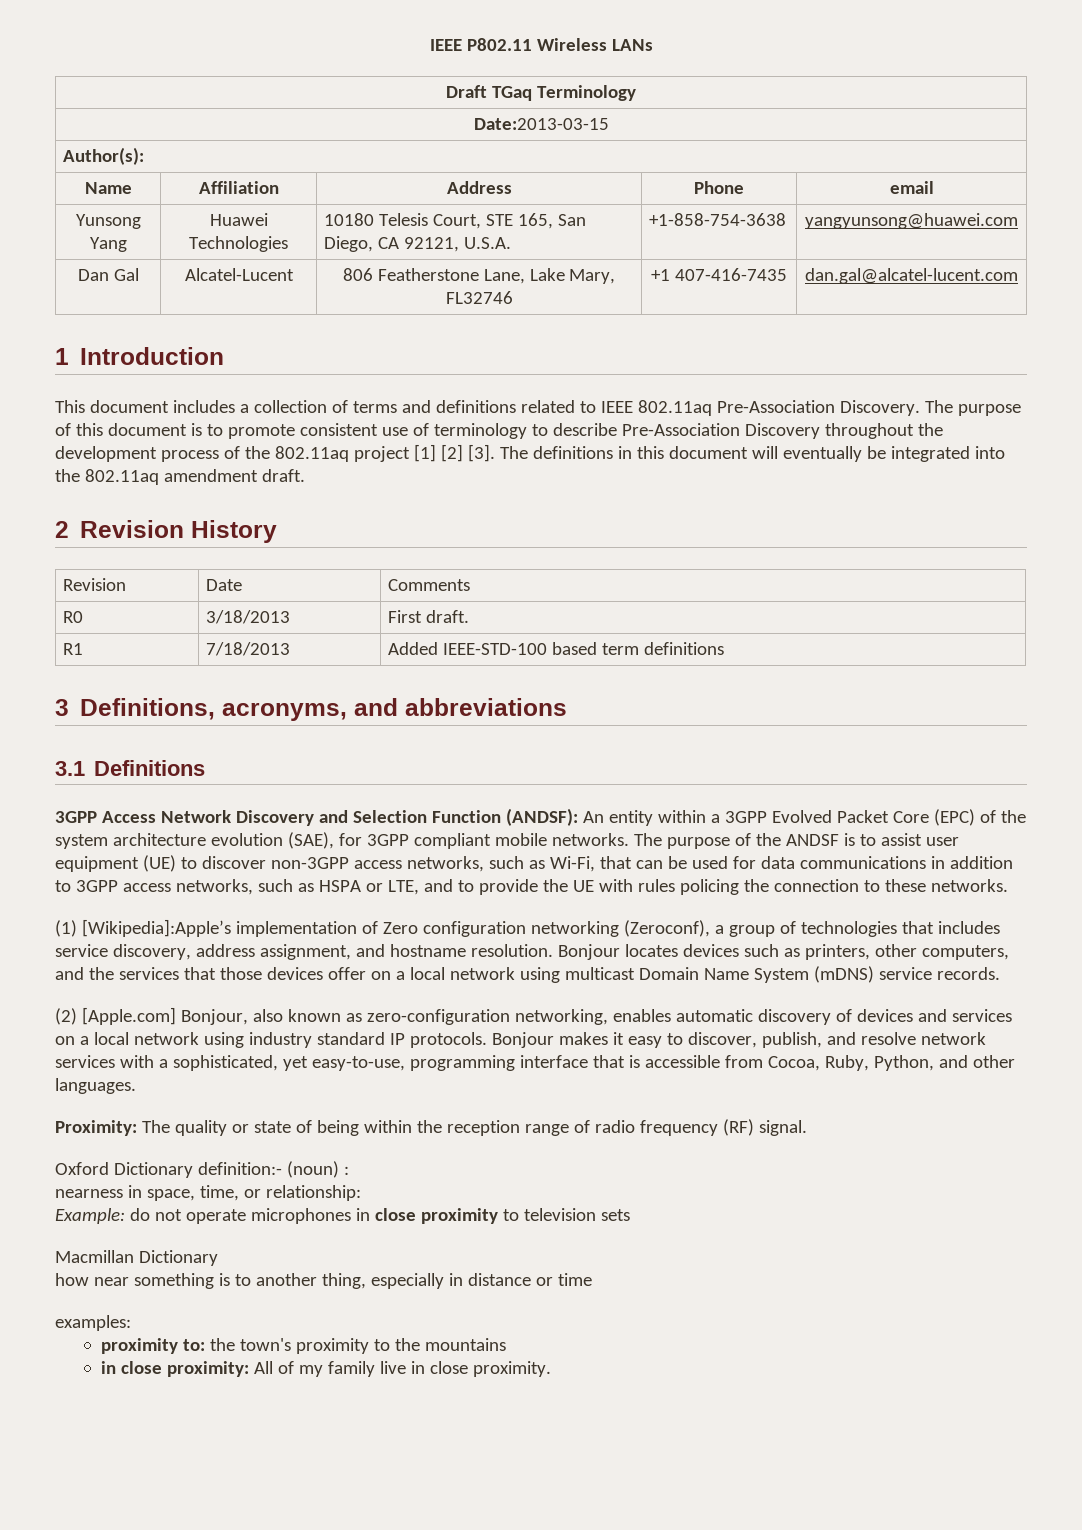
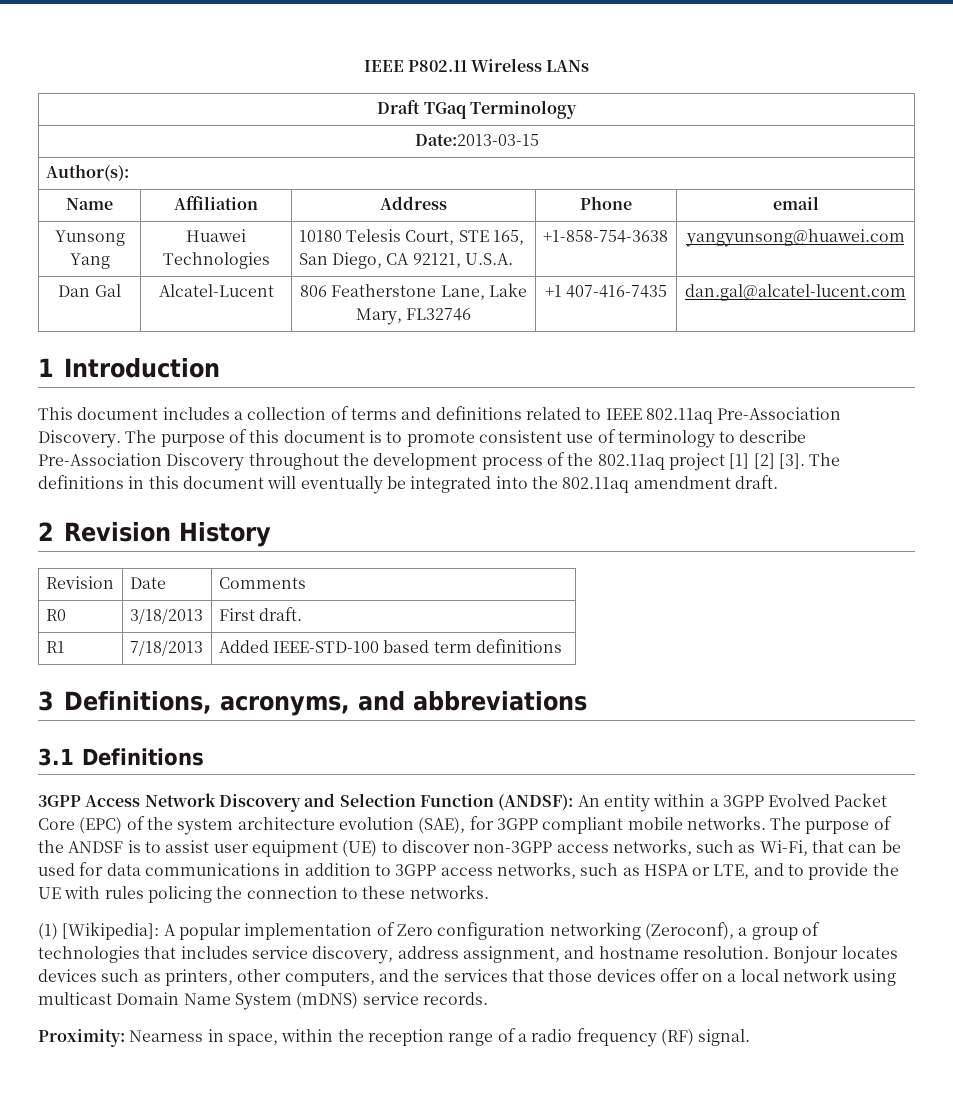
[81,919,231,937] [Wikipedia]:Apple’s -> [62,922,241,940] [Wikipedia]: A popular
[55,1007,1012,1025] [55,1032,986,1048] [55,1055,1015,1071] [55,1078,136,1094] [55,1120,359,1136] (2) [Apple.com] Bonjour, also known as zero-configuration networking, enables automatic discovery of devices and services on a local network using industry standard IP protocols. Bonjour makes it easy to discover, publish, and resolve network services with a sophisticated, yet easy-to-use, programming interface that is accessible from Cocoa, Ruby, Python, and other languages. // Proximity: The quality or state of being -> [38,1029,278,1047] Proximity: Nearness in space,
(590, 1126) none -> [517,1033,527,1042] a
[55,1161,349,1178] [55,1185,361,1201] [55,1208,630,1224] [55,1250,218,1266] [55,1273,592,1289] [55,1315,131,1331] [100,1338,506,1354] [100,1361,551,1377] // Oxford Dictionary definition:- (noun) : // nearness in space, time, or relationship: // Example: do not operate microphones in close proximity to television sets // Macmillan Dictionary // how near something is to another thing, especially in distance or time // examples: // proximity to: the town's proximity to the mountains // in close proximity: All of my family live in close proximity. -> (751, 1037) none

